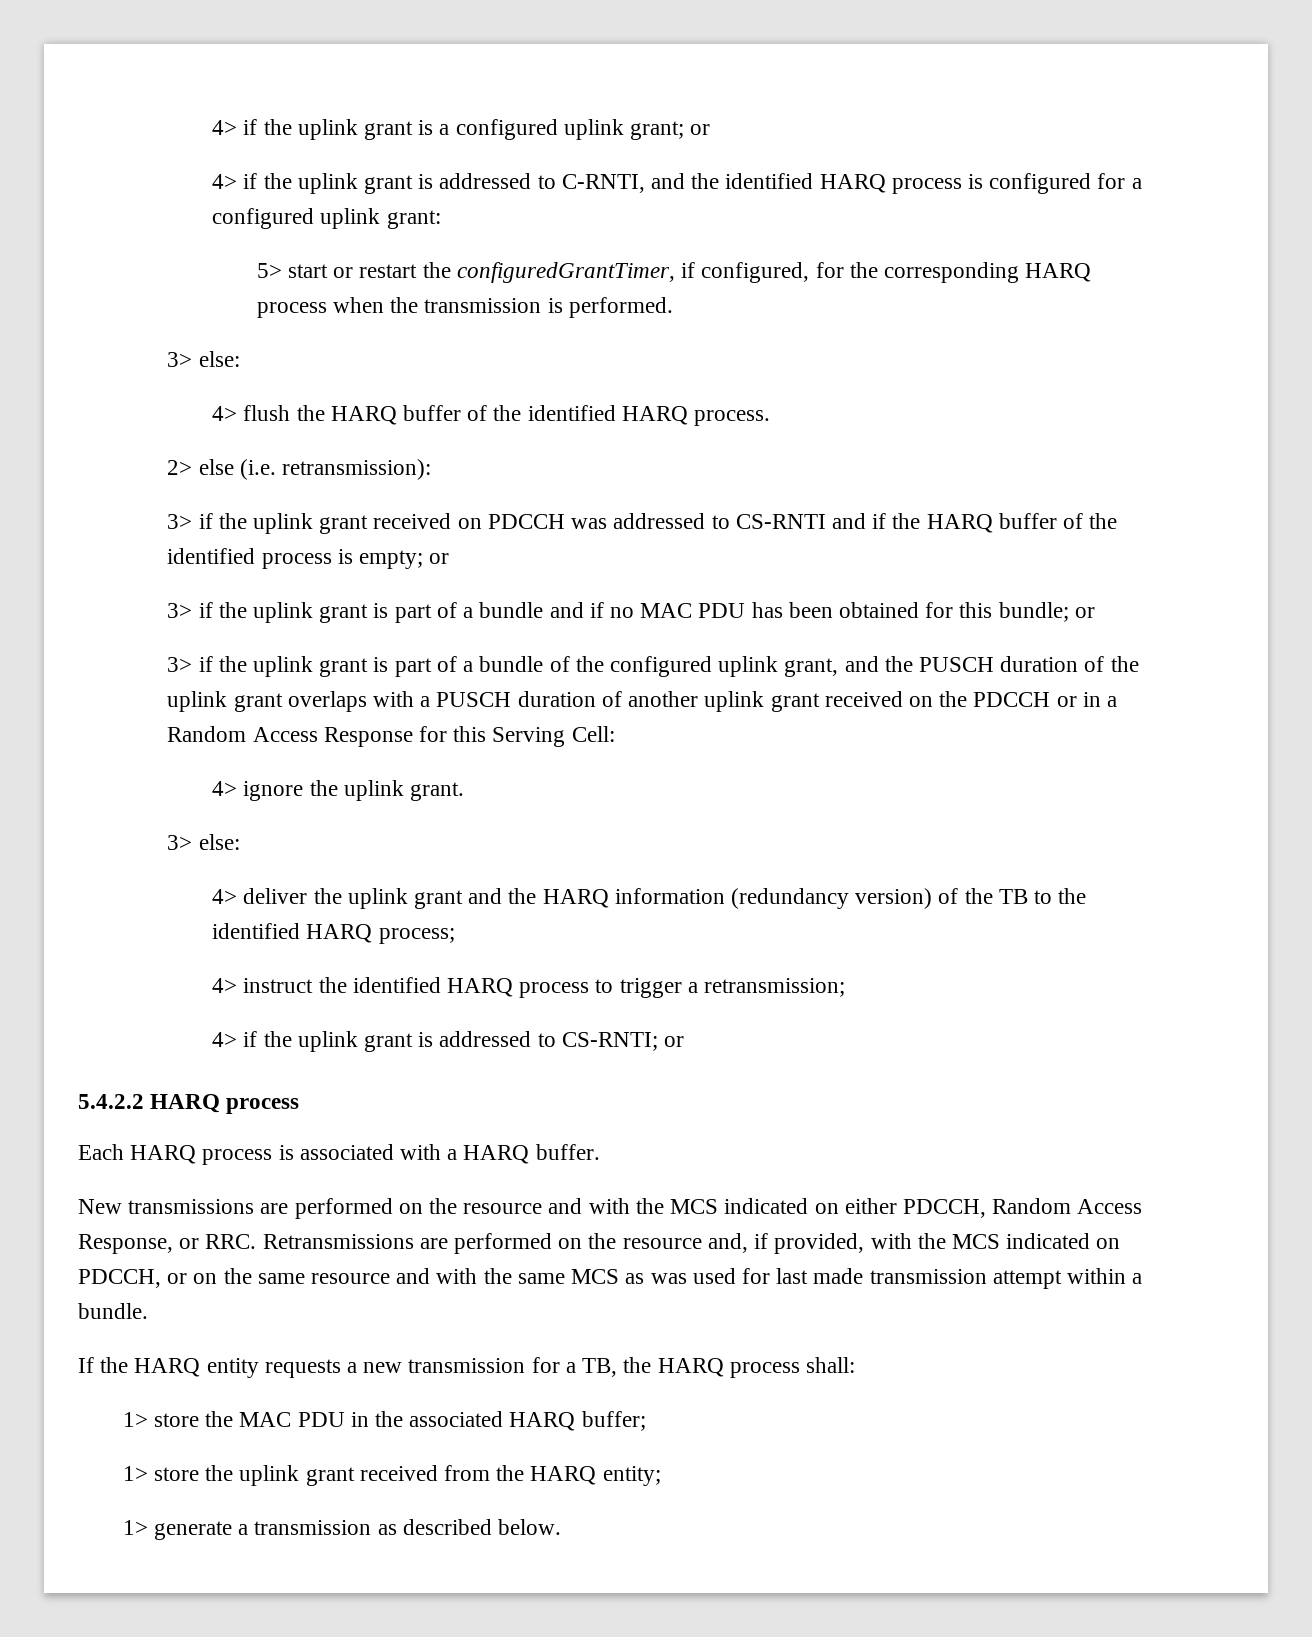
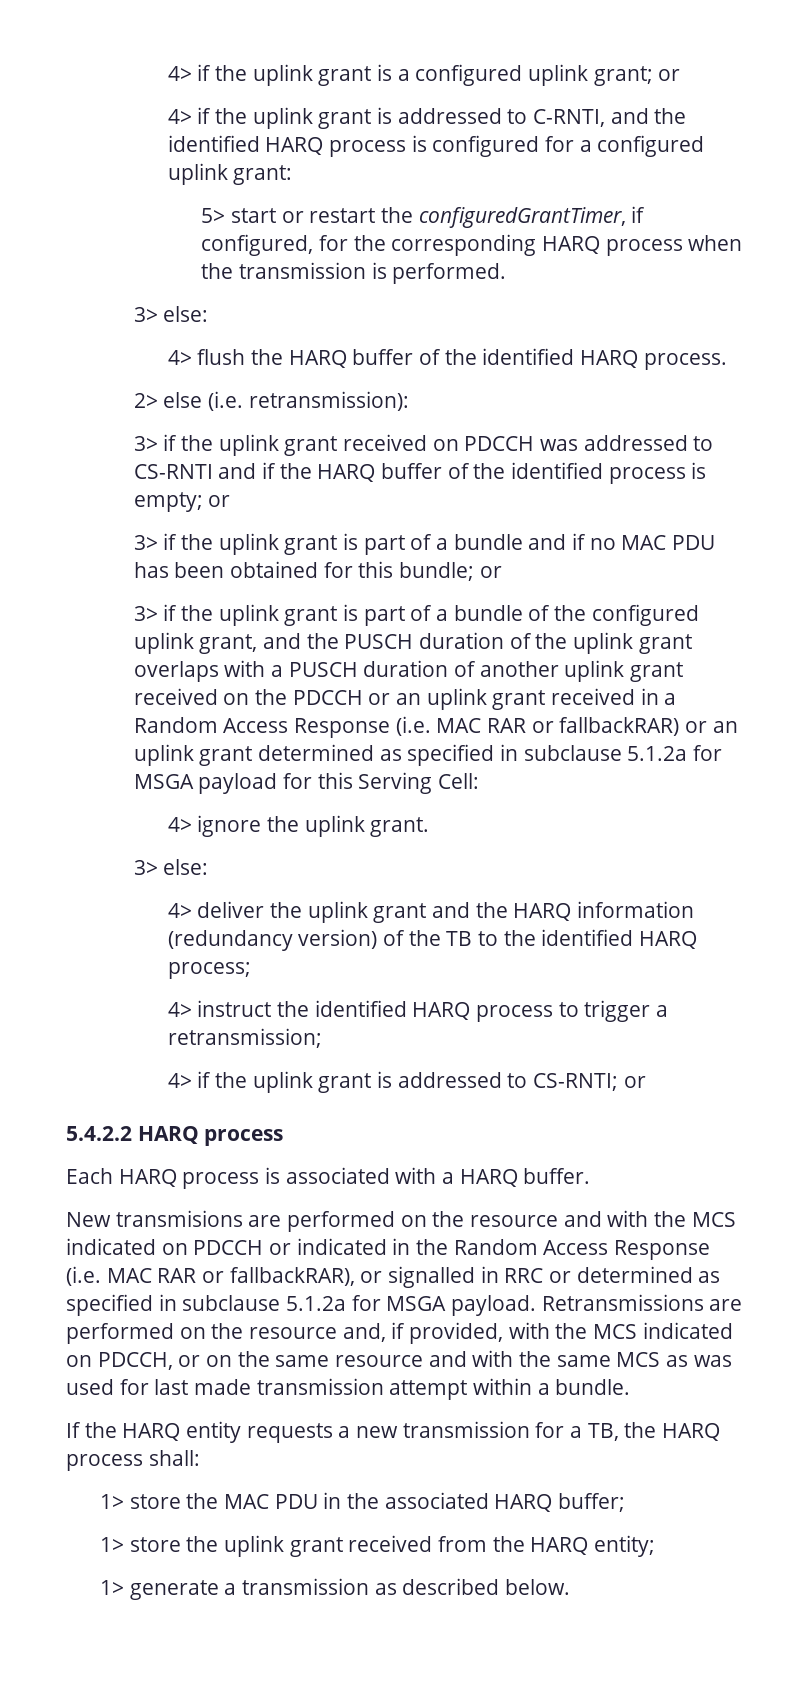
(1077, 701) none -> [396,688,636,710] an uplink grant received
(413, 737) none -> [395,716,738,736] [133,744,723,766] [133,773,278,794] (i.e. MAC RAR or fallbackRAR) or an uplink grant determined as specified in subclause 5.1.2a for MSGA payload
[128,1199,255,1214] transmissions -> [115,1210,243,1227] transmisions
[844,1198,1143,1218] [78,1234,257,1254] either PDCCH, Random Access Response, or RRC. -> [193,1238,711,1260] [66,1266,721,1288] [66,1294,537,1316] PDCCH or indicated in the Random Access Response (i.e. MAC RAR or fallbackRAR), or signalled in RRC or determined as specified in subclause 5.1.2a for MSGA payload.

